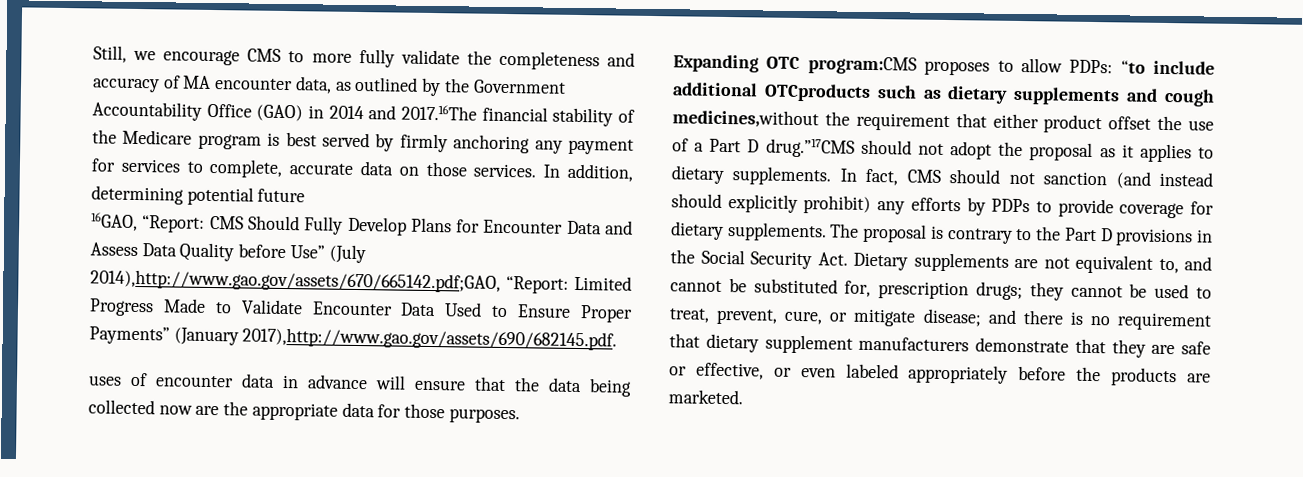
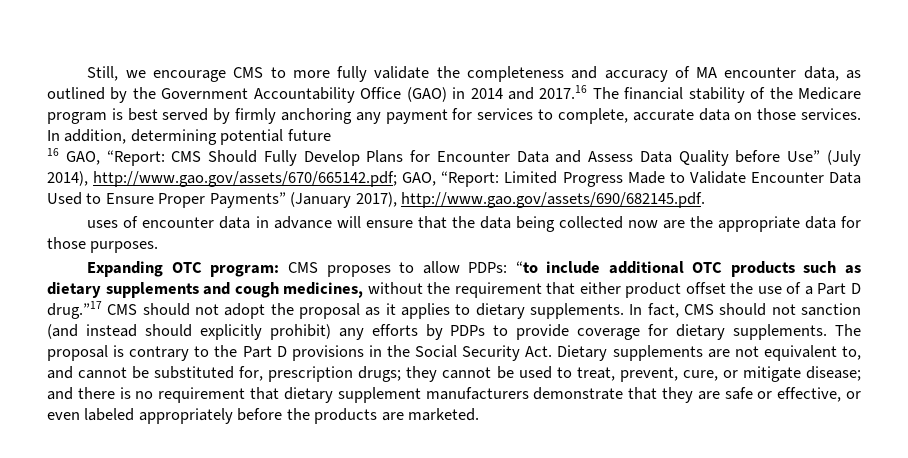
[401,104,477,121] 2017.16The -> [539,85,619,99] 2017.16 The
[91,212,138,231] 16GAO, -> [47,148,100,165] 16 GAO,
[90,269,501,293] 2014),http://www.gao.gov/assets/670/665142.pdf;GAO, -> [47,171,437,187] 2014), http://www.gao.gov/assets/670/665142.pdf; GAO,
[242,327,618,351] 2017),http://www.gao.gov/assets/690/682145.pdf. -> [355,192,706,208] 2017), http://www.gao.gov/assets/690/682145.pdf.
[807,56,917,75] program:CMS -> [210,262,318,277] program: CMS
[763,83,871,102] OTCproducts -> [692,261,795,277] OTC products
[672,109,819,129] medicines,without -> [283,282,423,298] medicines, without
[765,137,855,158] drug.”17CMS -> [47,301,138,319] drug.”17 CMS

